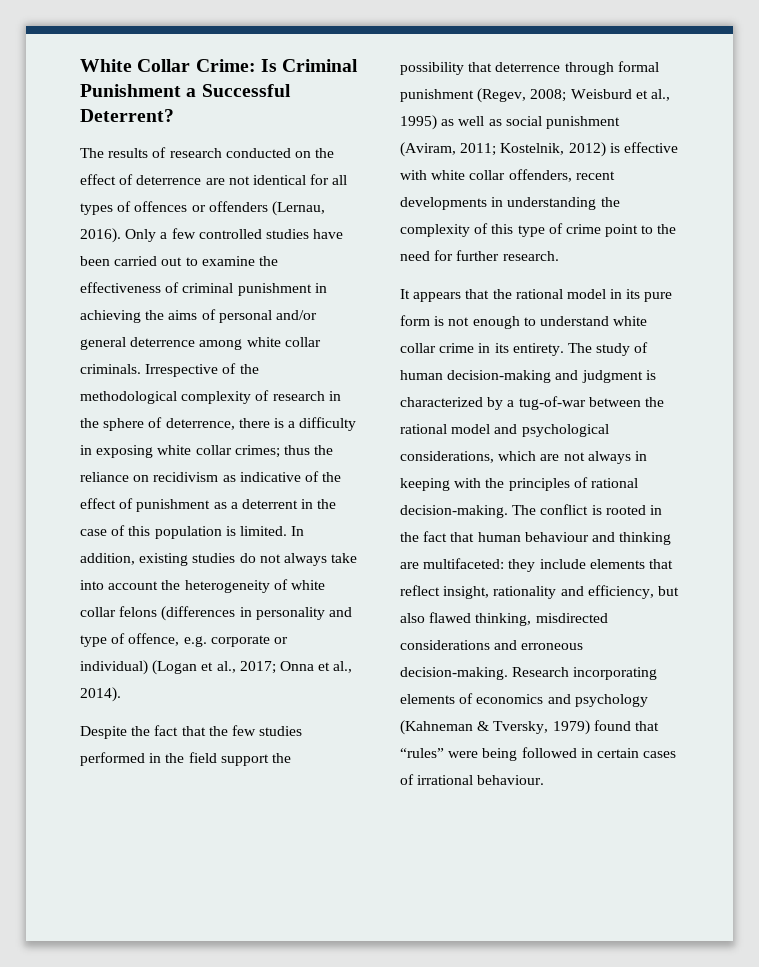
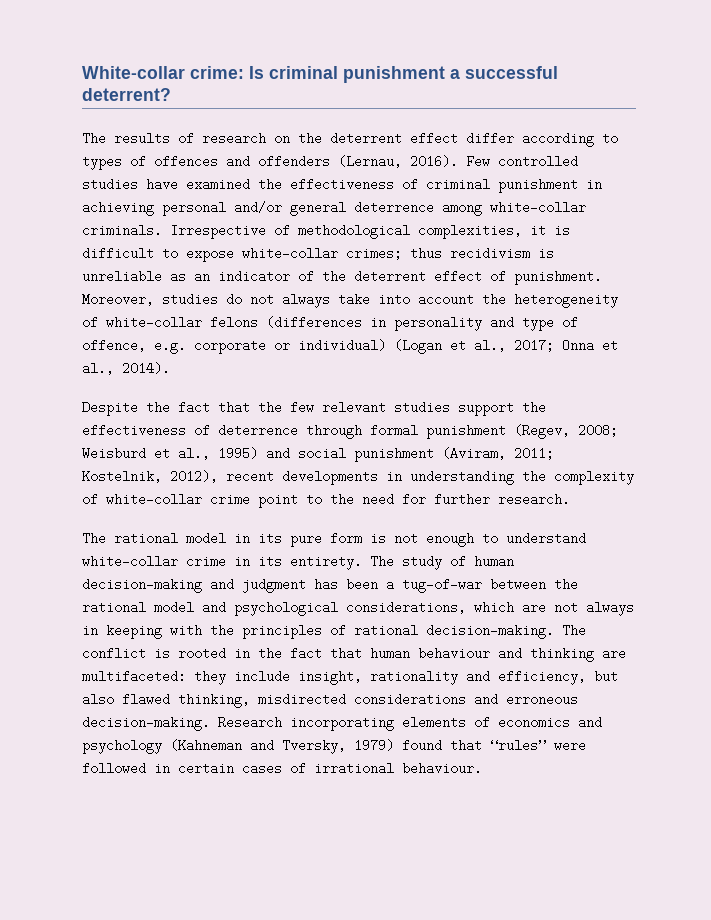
[80,59,359,72] [80,84,291,97] [80,109,174,122] White Collar Crime: Is Criminal Punishment a Successful Deterrent? -> [82,66,558,83] [82,88,171,101] White-collar crime: Is criminal punishment a successful deterrent?
[225,148,291,158] conducted -> (266, 138) none
[80,174,348,185] effect of deterrence are not identical for all -> [330,132,618,147] deterrent effect differ according to
[191,205,206,212] or -> [226,155,250,168] and
[125,228,344,242] [80,256,255,266] Only a few controlled studies have been carried out to examine -> [466,155,578,168] [82,178,250,191] Few controlled studies have examined
[145,309,216,320] the aims of -> (154, 208) none
[246,337,321,347] white collar -> [490,201,586,214] white-collar
[239,364,259,374] [80,390,341,404] [80,417,357,431] [80,445,334,458] [80,471,342,482] [80,498,337,512] [80,525,305,539] [80,553,189,566] the methodological complexity of research in the sphere of deterrence, there is a difficulty in exposing white collar crimes; thus the reliance on recidivism as indicative of the effect of punishment as a deterrent in the case of this population is limited. In addition, existing -> [298,224,570,239] [82,247,554,262] [82,270,602,285] [82,293,154,306] methodological complexities, it is difficult to expose white-collar crimes; thus recidivism is unreliable as an indicator of the deterrent effect of punishment. Moreover,
[290,580,325,590] [80,607,116,617] white collar -> [106,316,202,329] white-collar
[259,726,303,736] [80,752,291,766] [400,62,493,75] studies performed in the field support the possibility that -> [322,401,546,416] [82,424,210,437] relevant studies support the effectiveness of
[441,116,502,126] as well as -> [266,447,290,460] and
[568,142,678,157] [400,169,572,182] 2012) is effective with white collar offenders, -> [170,470,218,483] 2012),
[491,223,563,237] this type of -> [106,493,202,506] white-collar
[400,289,512,302] It appears that the -> [82,532,106,545] The
[613,316,648,326] [400,343,436,353] white collar -> [82,555,178,568] white-collar
[645,370,656,380] [400,397,504,410] is characterized by -> [314,578,378,591] has been
[589,559,673,569] [400,585,440,596] elements that reflect -> (290, 676) none
[477,721,490,731] & -> [250,739,274,752] and
[482,748,518,761] being -> (586, 745) none

